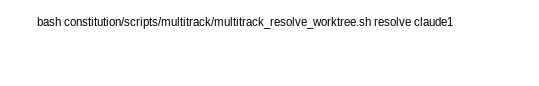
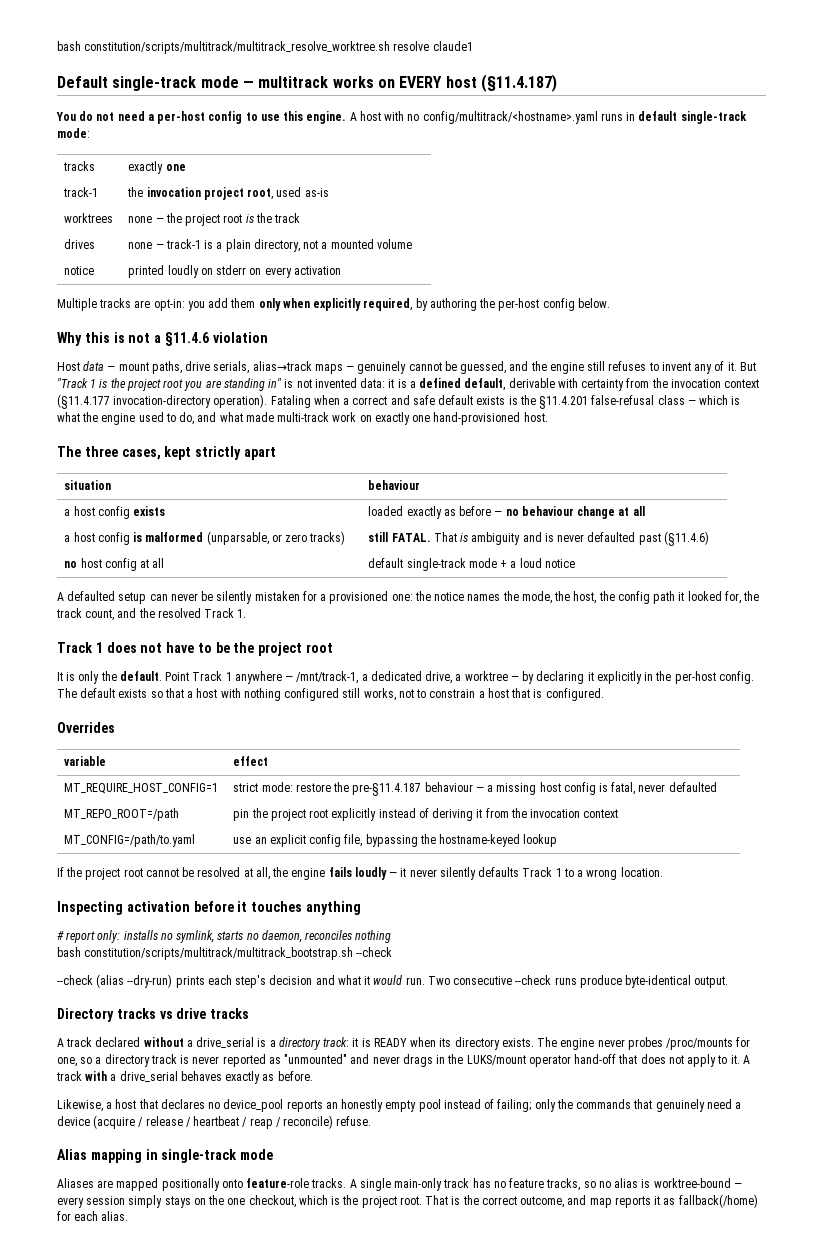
(454, 21) none -> [57,74,557,92] [56,111,747,124] [57,128,90,138] [63,161,96,171] [128,161,186,174] [63,187,99,197] [127,187,329,200] [64,213,114,223] [128,213,301,226] [64,239,96,249] [128,239,412,252] [64,266,95,275] [128,265,341,278] [57,298,610,311] [57,332,268,346] [57,361,756,374] [57,378,760,391] [57,394,741,409] [57,412,548,425] [57,446,276,460] [64,480,112,490] [368,480,421,490] [64,506,166,519] [368,506,645,519] [64,531,346,545] [368,531,709,546] [64,558,165,571] [368,558,575,571] [57,591,760,604] [56,608,247,621] [57,642,334,656] [57,671,754,684] [57,688,604,701] [57,722,115,733] [64,756,107,766] [233,756,269,766] [64,783,219,794] [233,782,717,796] [64,808,180,821] [233,808,619,821] [64,834,196,847] [233,834,558,847] [57,867,663,880] [57,901,361,915] [57,930,392,943] [57,947,393,960] [57,974,729,988] [57,1008,250,1022] [57,1037,751,1050] [57,1054,750,1067] [56,1071,313,1084] [57,1099,742,1112] [57,1115,372,1129] [57,1149,274,1163] [57,1178,742,1191] [57,1194,758,1208] [57,1211,129,1221] // Default single-track mode — multitrack works on EVERY host (§11.4.187) // You do not need a per-host config to use this engine. A host with no config/multitrack/<hostname>.yaml runs in default single-track mode: // tracks | exactly one // track-1 | the invocation project root, used as-is // worktrees | none — the project root is the track // drives | none — track-1 is a plain directory, not a mounted volume // notice | printed loudly on stderr on every activation // Multiple tracks are opt-in: you add them only when explicitly required, by authoring the per-host config below. // Why this is not a §11.4.6 violation // Host data — mount paths, drive serials, alias→track maps — genuinely cannot be guessed, and the engine still refuses to invent any of it. But "Track 1 is the project root you are standing in" is not invented data: it is a defined default, derivable with certainty from the invocation context (§11.4.177 invocation-directory operation). Fataling when a correct and safe default exists is the §11.4.201 false-refusal class — which is what the engine used to do, and what made multi-track work on exactly one hand-provisioned host. // The three cases, kept strictly apart // situation | behaviour // a host config exists | loaded exactly as before — no behaviour change at all // a host config is malformed (unparsable, or zero tracks) | still FATAL. That is ambiguity and is never defaulted past (§11.4.6) // no host config at all | default single-track mode + a loud notice // A defaulted setup can never be silently mistaken for a provisioned one: the notice names the mode, the host, the config path it looked for, the track count, and the resolved Track 1. // Track 1 does not have to be the project root // It is only the default. Point Track 1 anywhere — /mnt/track-1, a dedicated drive, a worktree — by declaring it explicitly in the per-host config. The default exists so that a host with nothing configured still works, not to constrain a host that is configured. // Overrides // variable | effect // MT_REQUIRE_HOST_CONFIG=1 | strict mode: restore the pre-§11.4.187 behaviour — a missing host config is fatal, never defaulted // MT_REPO_ROOT=/path | pin the project root explicitly instead of deriving it from the invocation context // MT_CONFIG=/path/to.yaml | use an explicit config file, bypassing the hostname-keyed lookup // If the project root cannot be resolved at all, the engine fails loudly — it never silently defaults Track 1 to a wrong location. // Inspecting activation before it touches anything // # report only: installs no symlink, starts no daemon, reconciles nothing // bash constitution/scripts/multitrack/multitrack_bootstrap.sh --check // --check (alias --dry-run) prints each step's decision and what it would run. Two consecutive --check runs produce byte-identical output. // Directory tracks vs drive tracks // A track declared without a drive_serial is a directory track: it is READY when its directory exists. The engine never probes /proc/mounts for one, so a directory track is never reported as "unmounted" and never drags in the LUKS/mount operator hand-off that does not apply to it. A track with a drive_serial behaves exactly as before. // Likewise, a host that declares no device_pool reports an honestly empty pool instead of failing; only the commands that genuinely need a device (acquire / release / heartbeat / reap / reconcile) refuse. // Alias mapping in single-track mode // Aliases are mapped positionally onto feature-role tracks. A single main-only track has no feature tracks, so no alias is worktree-bound — every session simply stays on the one checkout, which is the project root. That is the correct outcome, and map reports it as fallback(/home) for each alias.

